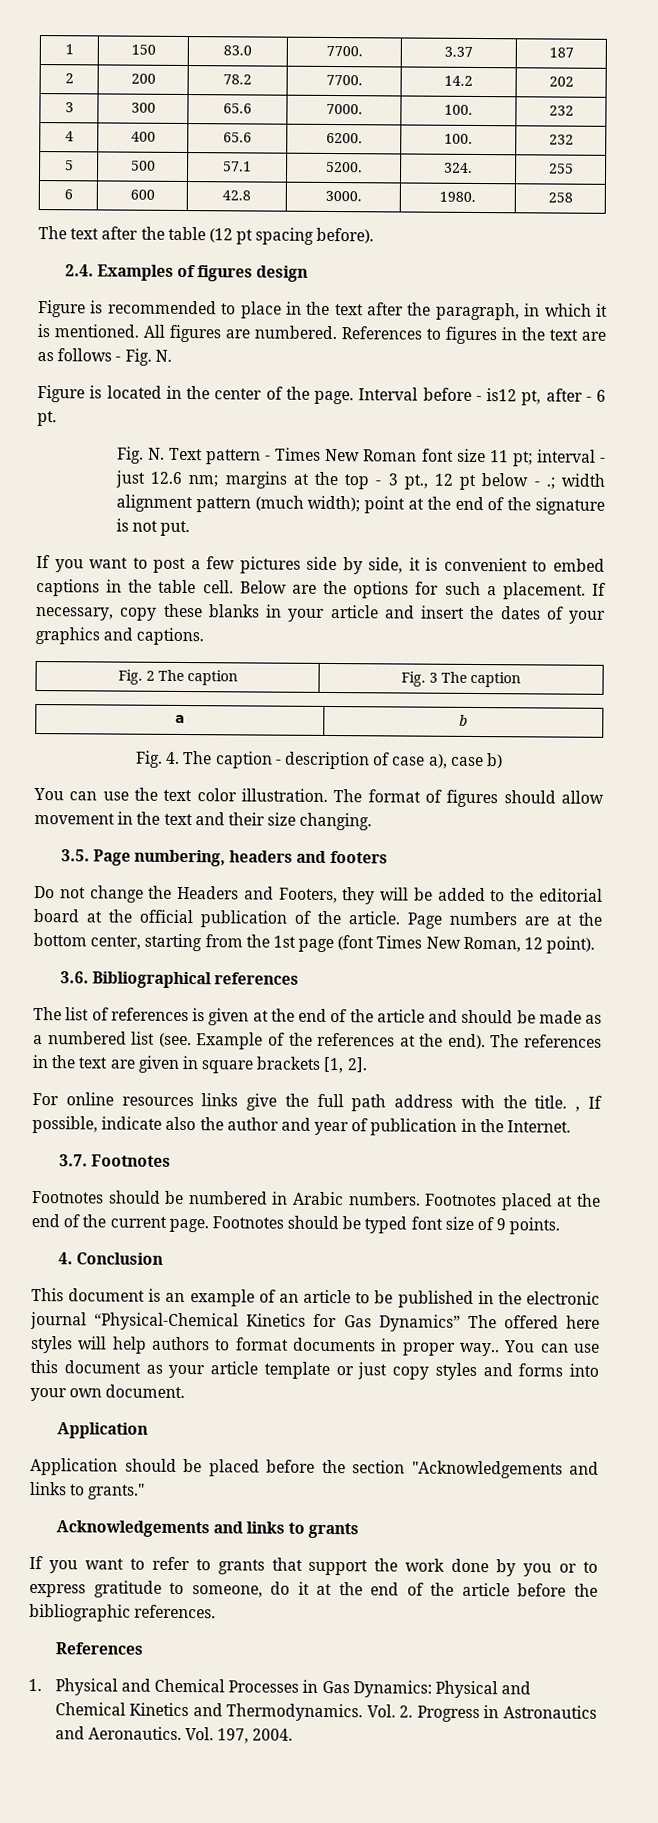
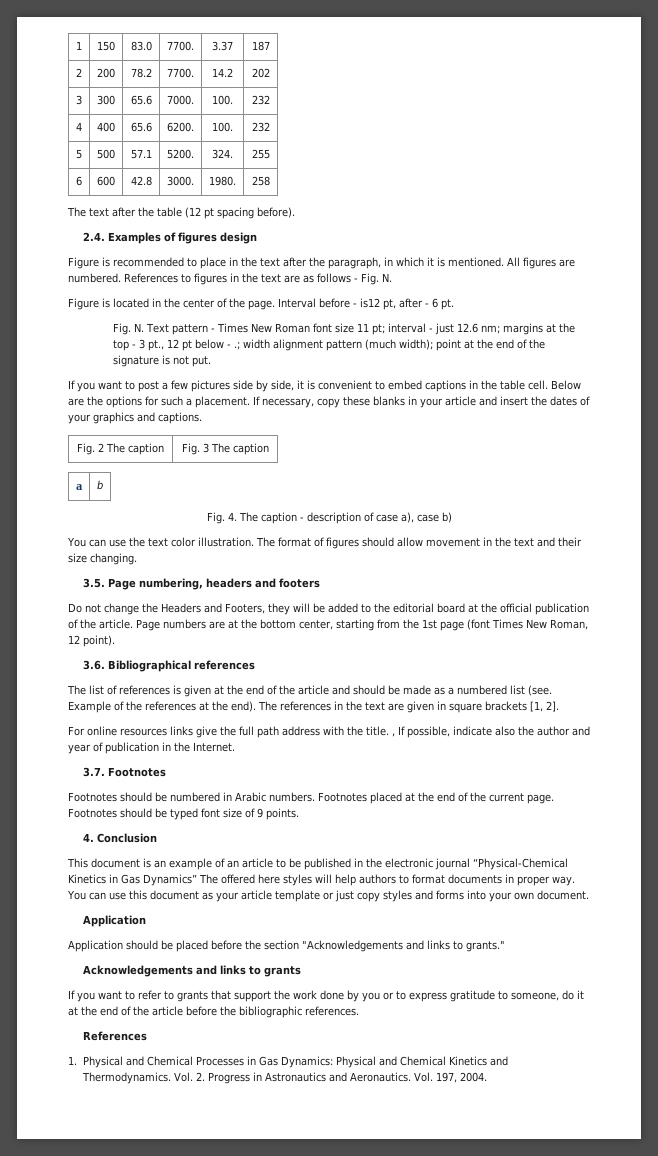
[313,1313,338,1328] for -> [109,874,118,883] in
[458,1342,500,1357] way.. -> [552,876,575,886] way.

